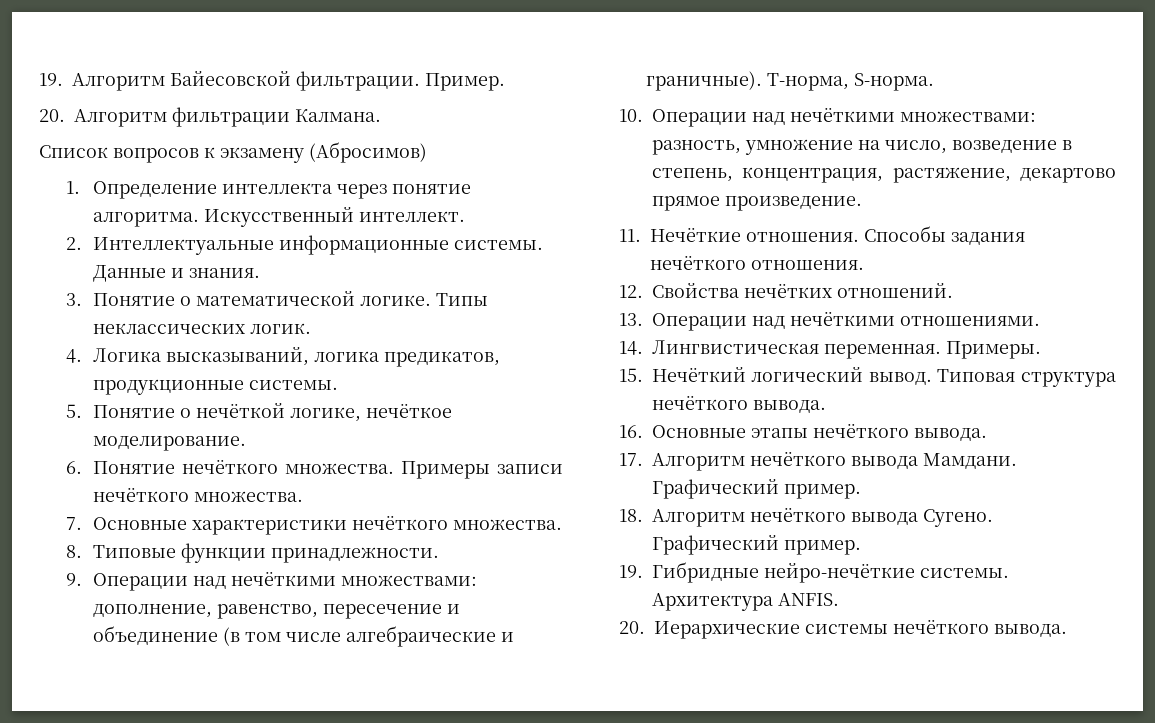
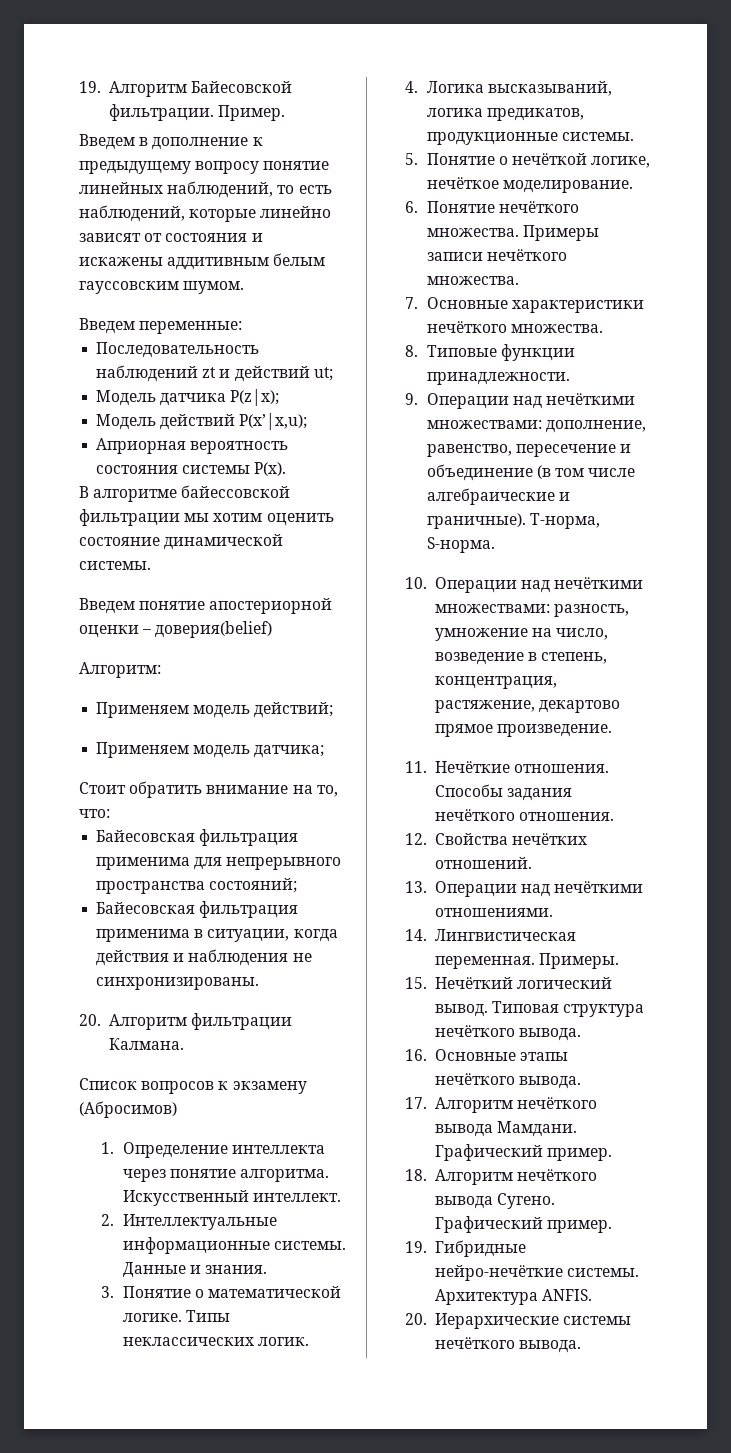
(505, 82) none -> [79,134,263,150] [79,161,330,174] [79,181,332,198] [79,205,332,222] [79,233,263,242] [79,253,326,270] [79,281,245,294] [79,318,243,334] [96,342,260,358] [96,365,333,382] [96,389,280,406] [96,413,308,430] [96,438,289,454] [96,462,287,476] [79,485,291,502] [79,509,334,526] [79,534,284,550] [79,561,151,570] [79,598,333,614] [79,621,273,638] [79,662,161,678] [96,702,334,718] [96,742,325,758] [79,781,338,798] [79,809,110,818] [96,829,299,846] [96,857,342,870] [96,878,298,894] [96,901,299,918] [96,929,338,942] [96,949,312,966] [96,977,260,990] // Введем в дополнение к предыдущему вопросу понятие линейных наблюдений, то есть наблюдений, которые линейно зависят от состояния и искажены аддитивным белым гауссовским шумом. // Введем переменные: // Последовательность наблюдений zt и действий ut; // Модель датчика P(z|x); // Модель действий P(x’|x,u); // Априорная вероятность состояния системы P(x). // В алгоритме байессовской фильтрации мы хотим оценить состояние динамической системы. // Введем понятие апостериорной оценки – доверия(belief) // Алгоритм: // Применяем модель действий; // Применяем модель датчика; // Стоит обратить внимание на то, что: // Байесовская фильтрация применима для непрерывного пространства состояний; // Байесовская фильтрация применима в ситуации, когда действия и наблюдения не синхронизированы.

